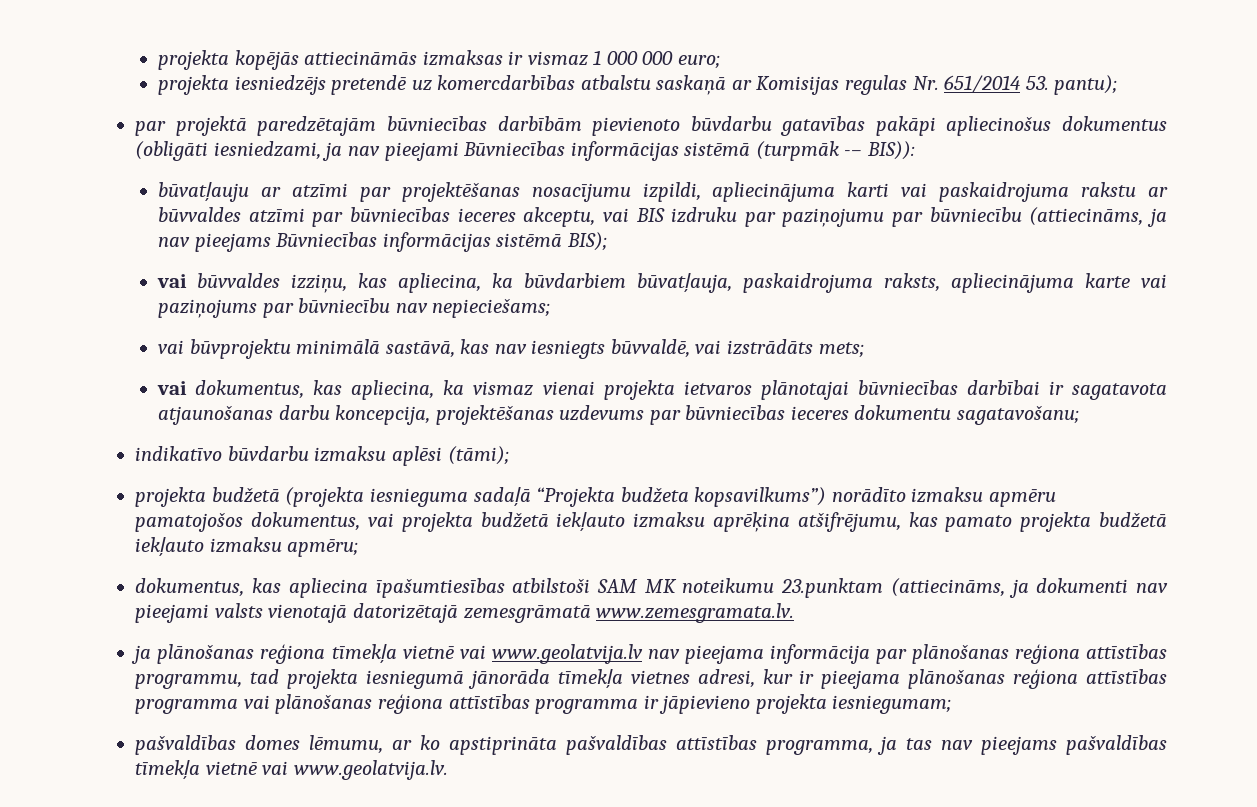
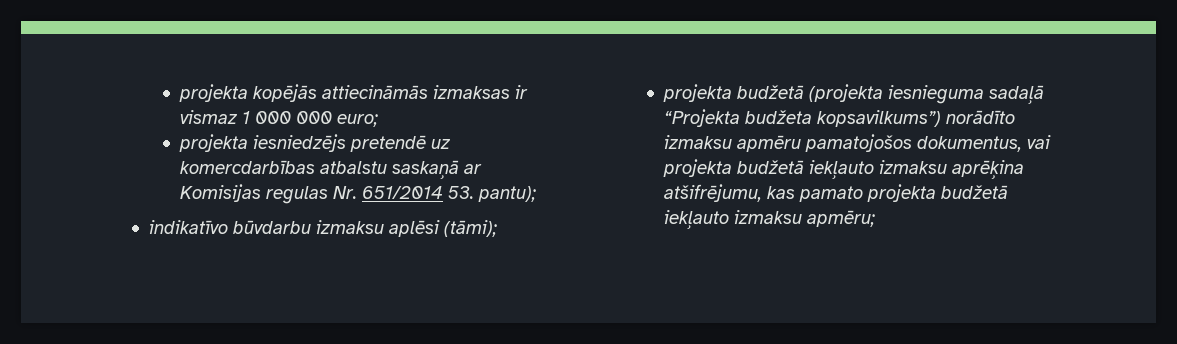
[135,116,1167,136] [135,141,915,161] [158,182,1168,202] [158,207,1167,227] [158,232,607,252] [157,273,1167,293] [158,298,551,318] [158,339,864,359] [157,380,1167,400] [158,405,1079,425] // par projektā paredzētajām būvniecības darbībām pievienoto būvdarbu gatavības pakāpi apliecinošus dokumentus (obligāti iesniedzami, ja nav pieejami Būvniecības informācijas sistēmā (turpmāk -– BIS)): // būvatļauju ar atzīmi par projektēšanas nosacījumu izpildi, apliecinājuma karti vai paskaidrojuma rakstu ar būvvaldes atzīmi par būvniecības ieceres akceptu, vai BIS izdruku par paziņojumu par būvniecību (attiecināms, ja nav pieejams Būvniecības informācijas sistēmā BIS); // vai būvvaldes izziņu, kas apliecina, ka būvdarbiem būvatļauja, paskaidrojuma raksts, apliecinājuma karte vai paziņojums par būvniecību nav nepieciešams; // vai būvprojektu minimālā sastāvā, kas nav iesniegts būvvaldē, vai izstrādāts mets; // vai dokumentus, kas apliecina, ka vismaz vienai projekta ietvaros plānotajai būvniecības darbībai ir sagatavota atjaunošanas darbu koncepcija, projektēšanas uzdevums par būvniecības ieceres dokumentu sagatavošanu; -> (537, 194) none
[135,578,1168,598] [135,603,795,623] [131,644,1167,664] [135,669,1167,689] [135,694,952,714] [135,735,1167,755] [135,760,448,780] // dokumentus, kas apliecina īpašumtiesības atbilstoši SAM MK noteikumu 23.punktam (attiecināms, ja dokumenti nav pieejami valsts vienotajā datorizētajā zemesgrāmatā www.zemesgramata.lv. // ja plānošanas reģiona tīmekļa vietnē vai www.geolatvija.lv nav pieejama informācija par plānošanas reģiona attīstības programmu, tad projekta iesniegumā jānorāda tīmekļa vietnes adresi, kur ir pieejama plānošanas reģiona attīstības programma vai plānošanas reģiona attīstības programma ir jāpievieno projekta iesniegumam; // pašvaldības domes lēmumu, ar ko apstiprināta pašvaldības attīstības programma, ja tas nav pieejams pašvaldības tīmekļa vietnē vai www.geolatvija.lv. -> (876, 218) none

